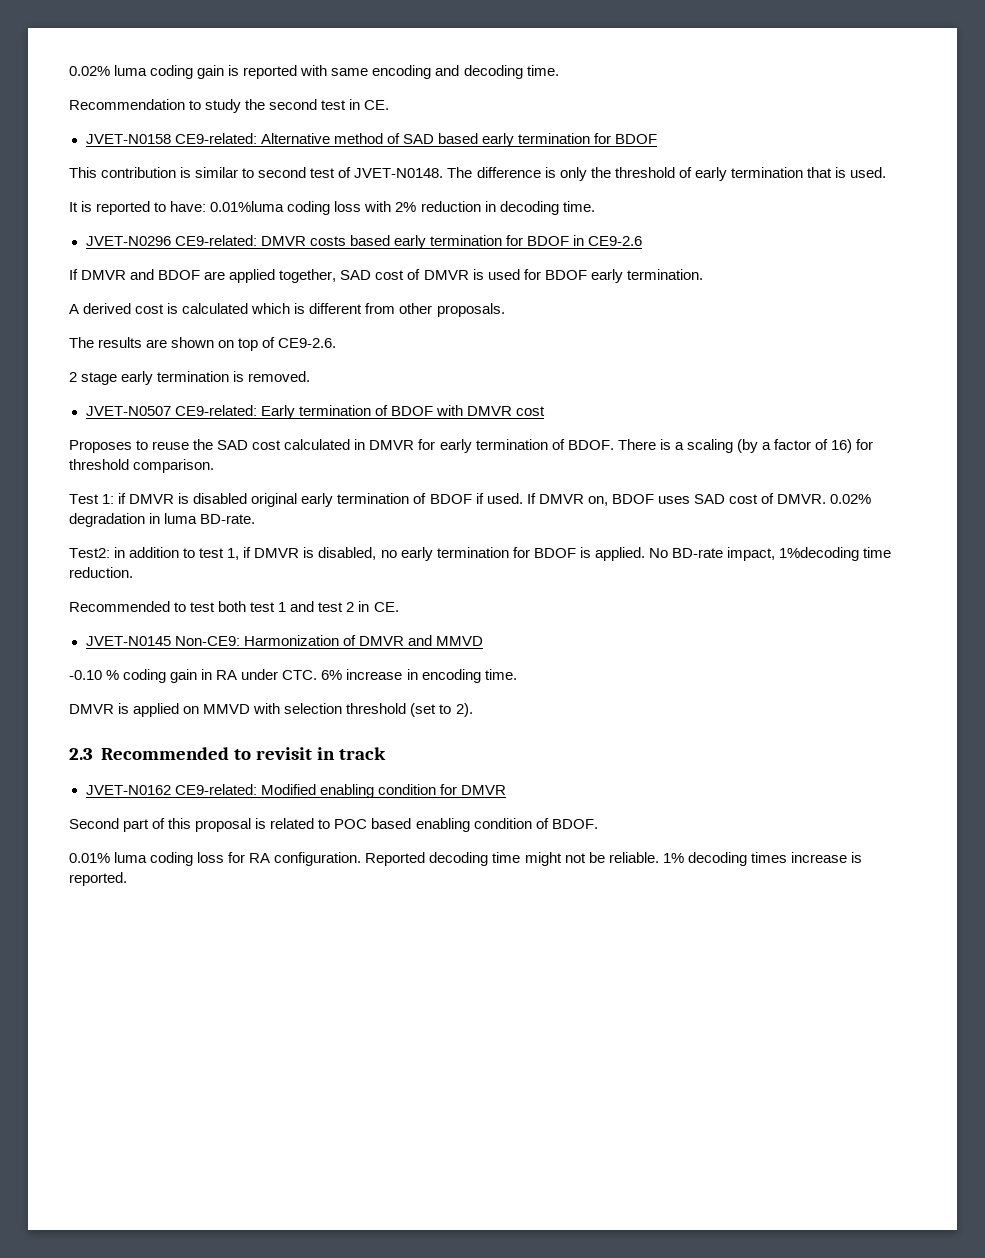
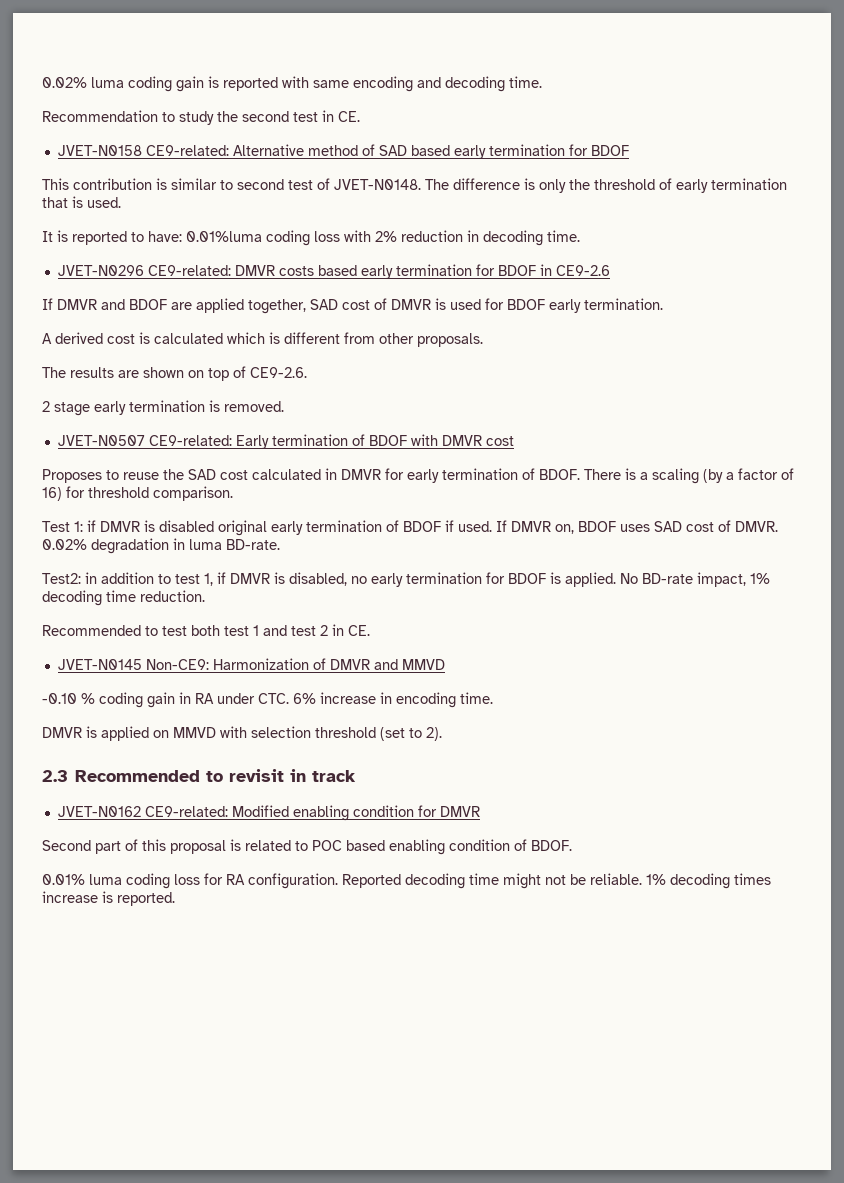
[778,547,859,561] 1%decoding -> [750,573,770,584] [42,590,102,606] 1% decoding

